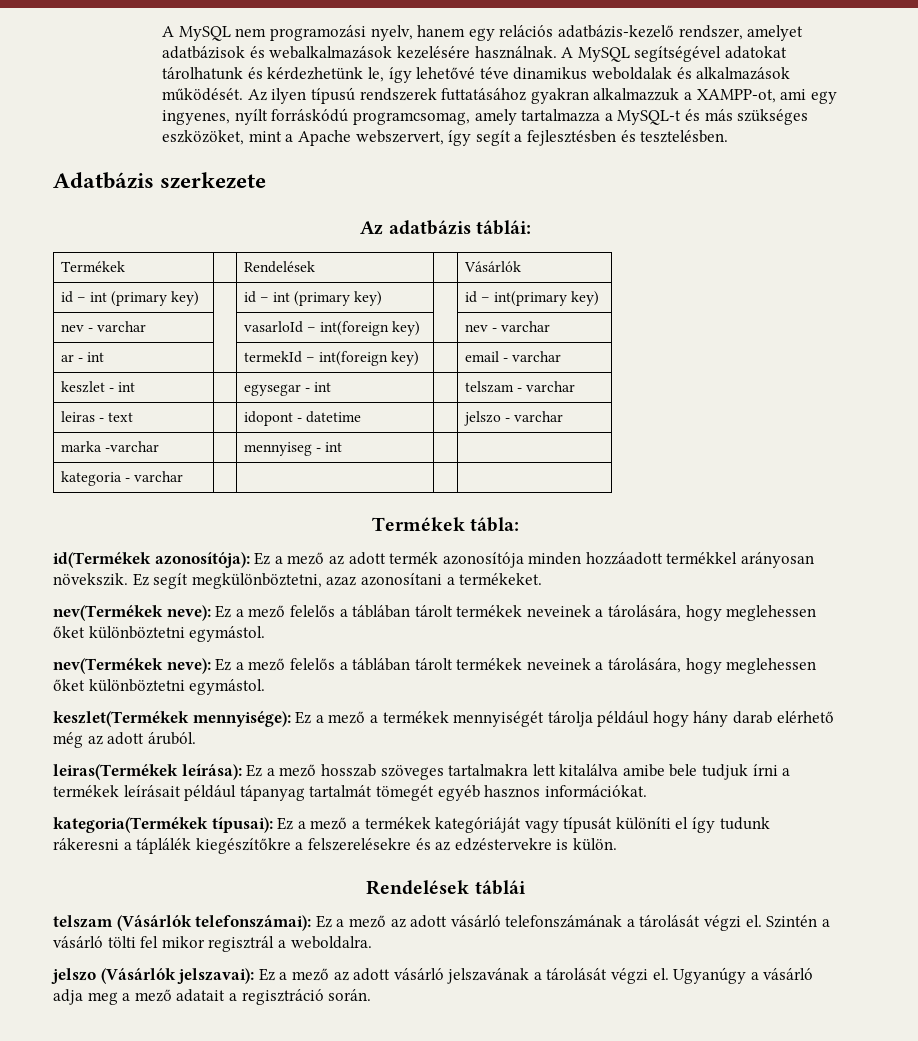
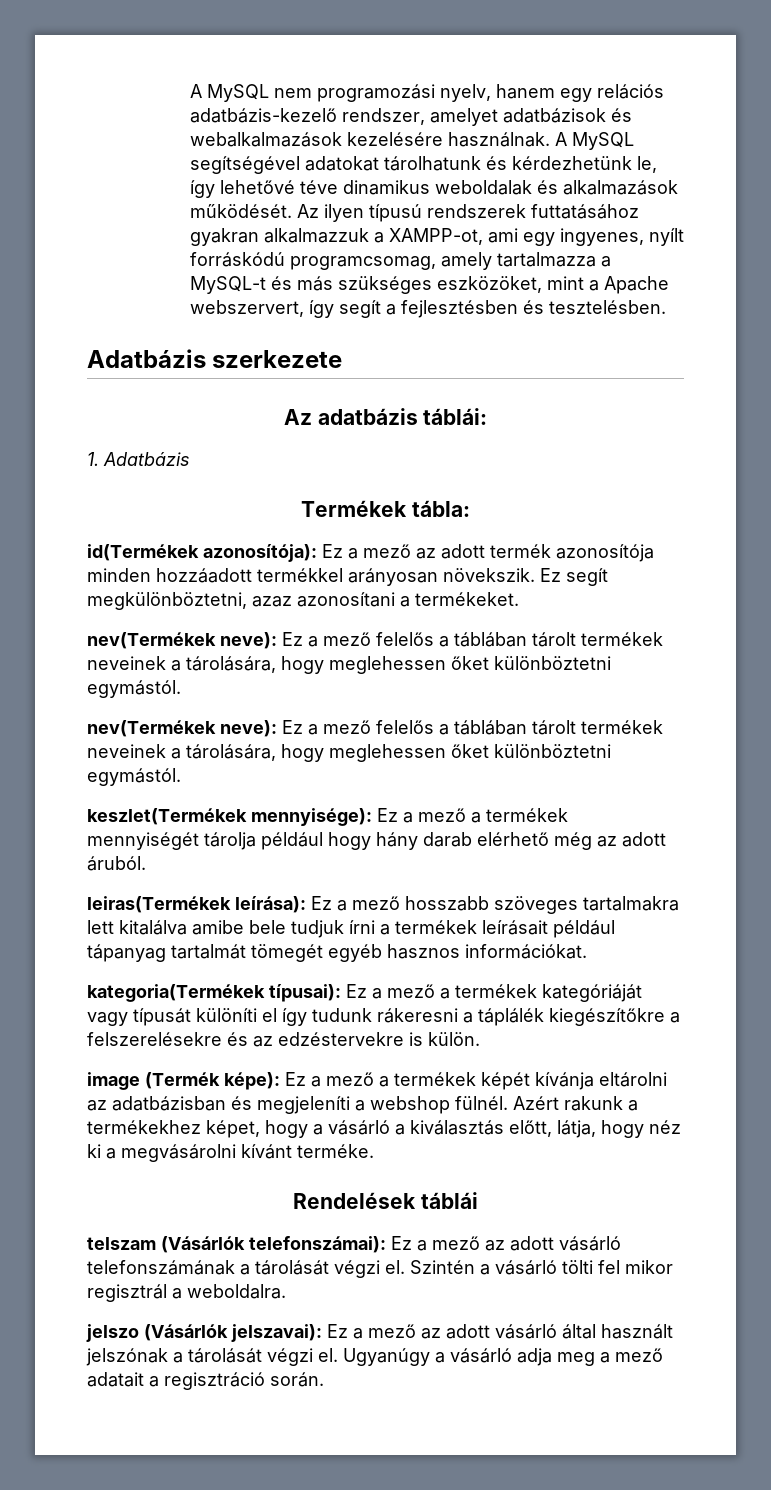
[60,261,125,272] [243,261,315,273] [463,261,521,272] [60,291,200,306] [243,291,383,306] [464,291,600,306] [60,321,147,332] [243,321,421,336] [464,321,551,332] [60,352,105,362] [243,351,420,366] [464,351,562,362] [60,381,136,393] [243,382,332,396] [464,381,576,393] [60,411,134,422] [243,411,362,426] [463,411,564,426] [60,441,159,452] [243,442,343,456] [60,471,184,486] // Termékek | | Rendelések | | Vásárlók // id – int (primary key) | | id – int (primary key) | | id – int(primary key) // nev - varchar | | vasarloId – int(foreign key) | | nev - varchar // ar - int | | termekId – int(foreign key) | | email - varchar // keszlet - int | | egysegar - int | | telszam - varchar // leiras - text | | idopont - datetime | | jelszo - varchar // marka -varchar | | mennyiseg - int | | // kategoria - varchar | | | | -> [87,452,190,466] // 1. Adatbázis
[189,626,266,642] egymástol. -> [87,680,181,698] egymástól.
[189,679,266,695] egymástol. -> [87,768,181,786] egymástól.
[320,764,376,777] hosszab -> [405,896,489,911] hosszabb
(617, 844) none -> [87,1072,667,1090] [87,1096,638,1114] [87,1120,681,1138] [87,1144,374,1162] // image (Termék képe): Ez a mező a termékek képét kívánja eltárolni az adatbázisban és megjeleníti a webshop fülnél. Azért rakunk a termékekhez képet, hogy a vásárló a kiválasztás előtt, látja, hogy néz ki a megvásárolni kívánt terméke.
[447,968,530,984] jelszavának -> [562,1324,673,1339] [86,1348,168,1366] által használt jelszónak

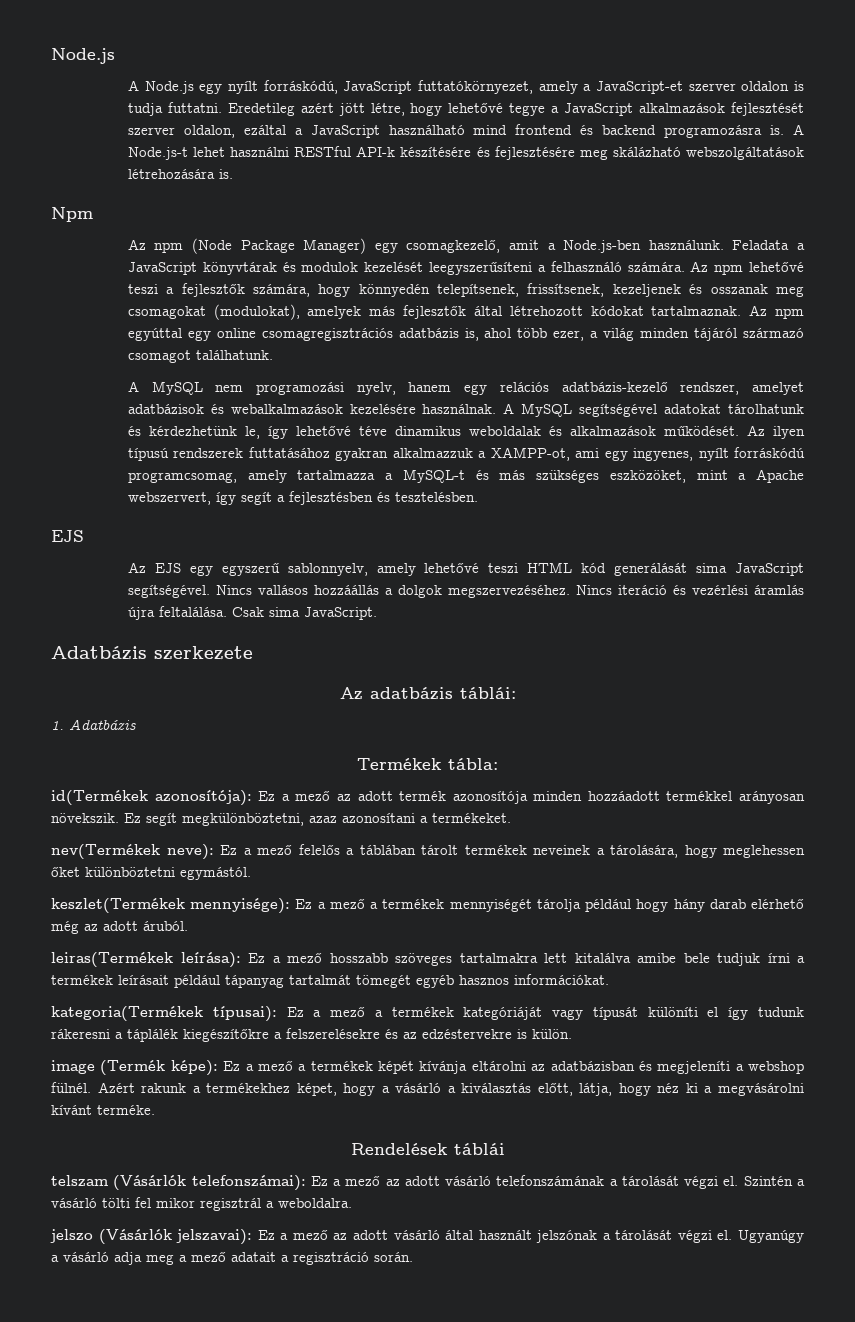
(189, 91) none -> [51,48,115,64] [127,80,804,94] [127,102,804,116] [127,124,804,138] [127,146,804,160] [127,169,233,179] [51,207,93,222] [127,238,806,254] [127,261,804,275] [127,283,804,297] [127,304,804,320] [127,328,804,341] [127,350,273,363] Node.js // A Node.js egy nyílt forráskódú, JavaScript futtatókörnyezet, amely a JavaScript-et szerver oldalon is tudja futtatni. Eredetileg azért jött létre, hogy lehetővé tegye a JavaScript alkalmazások fejlesztését szerver oldalon, ezáltal a JavaScript használható mind frontend és backend programozásra is. A Node.js-t lehet használni RESTful API-k készítésére és fejlesztésére meg skálázható webszolgáltatások létrehozására is. // Npm // Az npm (Node Package Manager) egy csomagkezelő, amit a Node.js-ben használunk. Feladata a JavaScript könyvtárak és modulok kezelését leegyszerűsíteni a felhasználó számára. Az npm lehetővé teszi a fejlesztők számára, hogy könnyedén telepítsenek, frissítsenek, kezeljenek és osszanak meg csomagokat (modulokat), amelyek más fejlesztők által létrehozott kódokat tartalmaznak. Az npm egyúttal egy online csomagregisztrációs adatbázis is, ahol több ezer, a világ minden tájáról származó csomagot találhatunk. //
(666, 307) none -> [51,530,84,542] [127,562,804,576] [127,585,804,598] [127,606,377,620] // EJS // Az EJS egy egyszerű sablonnyelv, amely lehetővé teszi HTML kód generálását sima JavaScript segítségével. Nincs vallásos hozzáállás a dolgok megszervezéséhez. Nincs iteráció és vezérlési áramlás újra feltalálása. Csak sima JavaScript.
[87,720,663,737] [87,744,611,762] [87,768,181,786] // nev(Termékek neve): Ez a mező felelős a táblában tárolt termékek neveinek a tárolására, hogy meglehessen őket különböztetni egymástól. -> (251, 873) none

